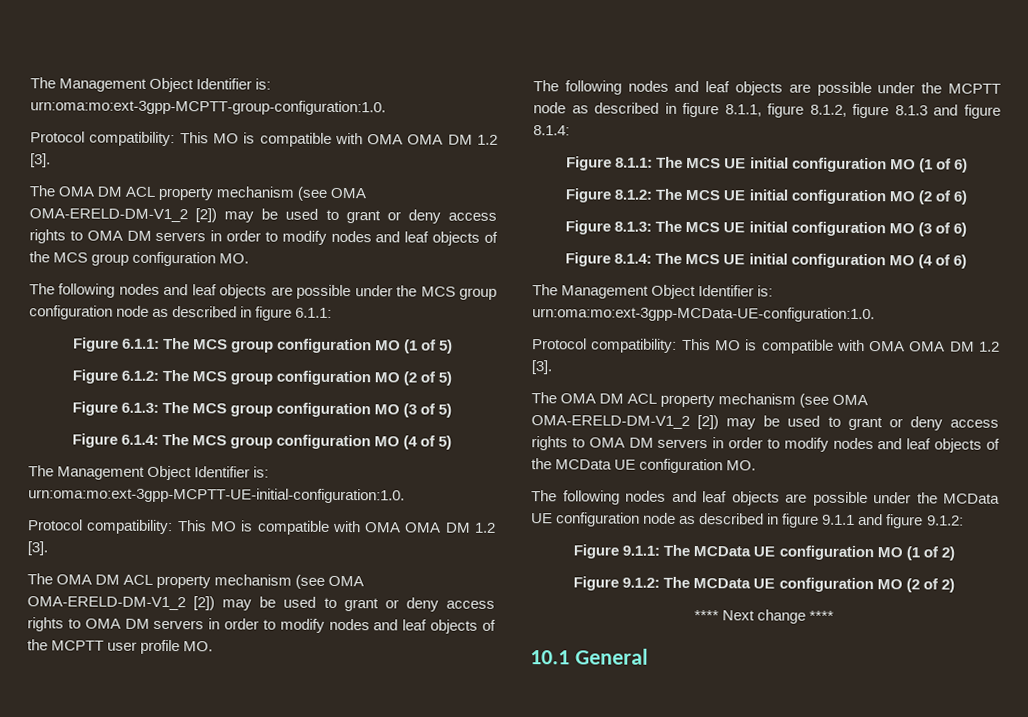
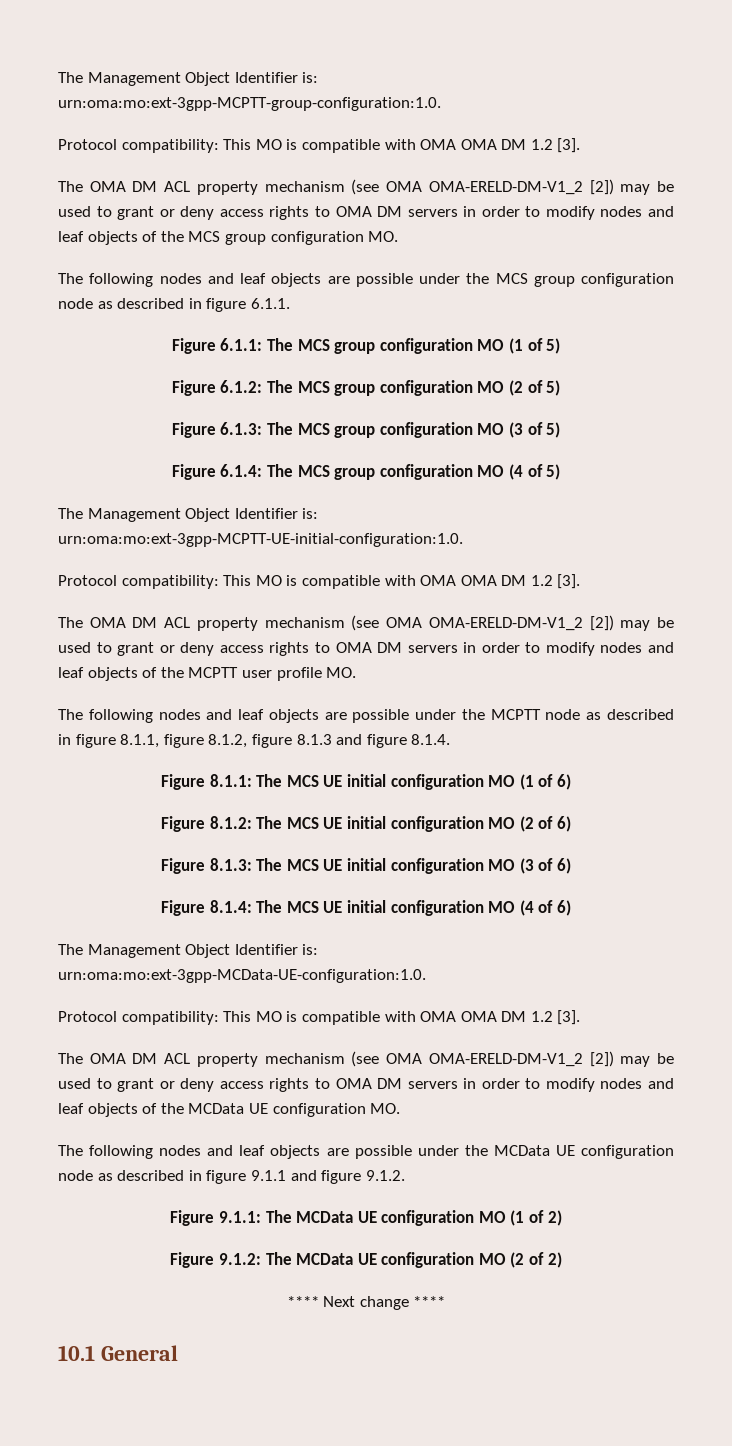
[295,307,333,318] 6.1.1: -> [250,298,290,309] 6.1.1.
[533,125,570,136] 8.1.4: -> [411,734,451,745] 8.1.4.
[926,515,964,526] 9.1.2: -> [365,1170,405,1181] 9.1.2.

